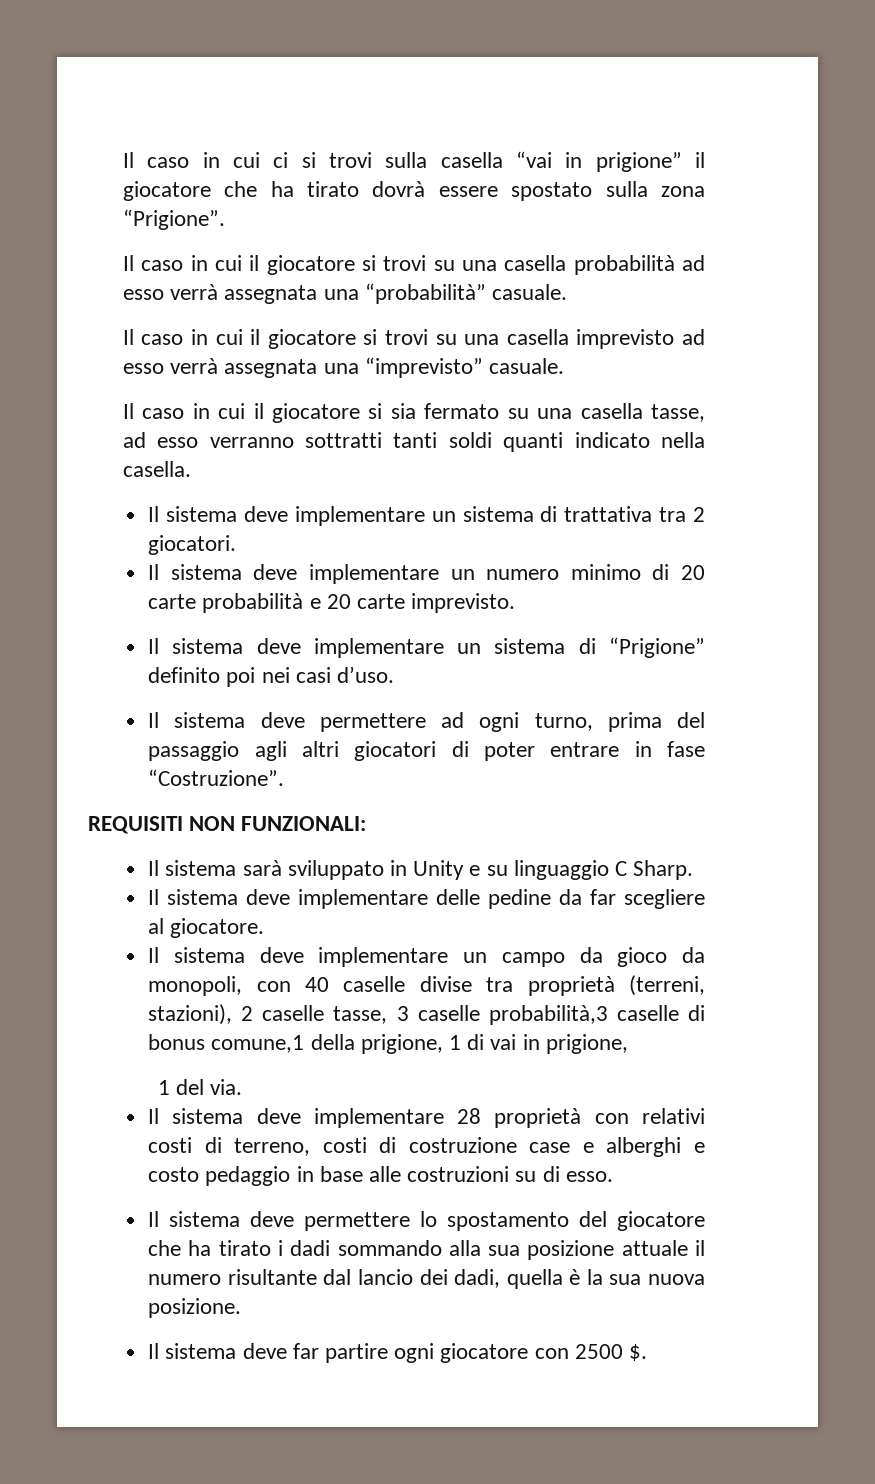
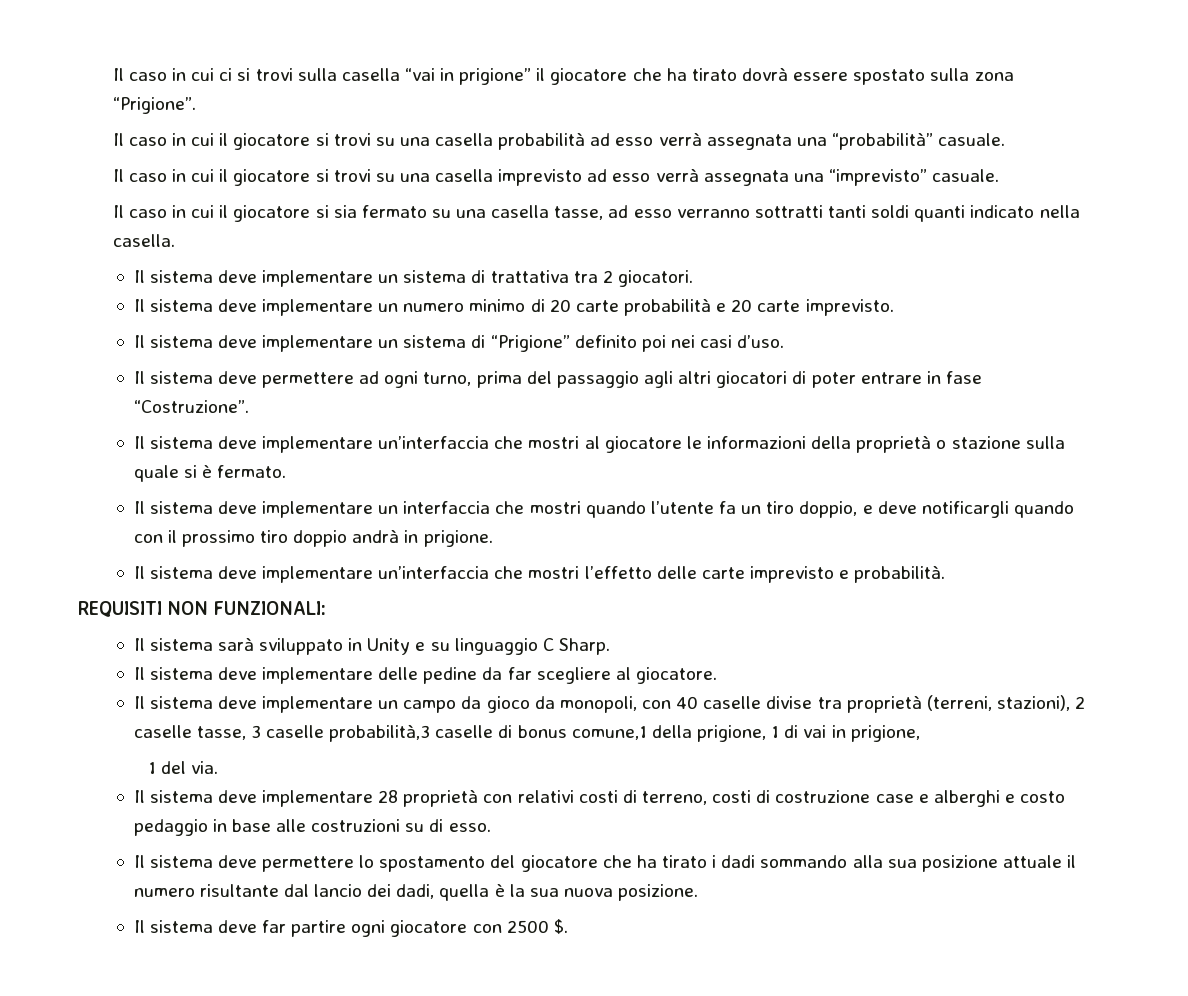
(285, 777) none -> [133,435,1065,453] [133,465,287,482] [133,501,1074,518] [133,529,493,547] [133,565,946,583] // Il sistema deve implementare un’interfaccia che mostri al giocatore le informazioni della proprietà o stazione sulla quale si è fermato. // Il sistema deve implementare un interfaccia che mostri quando l’utente fa un tiro doppio, e deve notificargli quando con il prossimo tiro doppio andrà in prigione. // Il sistema deve implementare un’interfaccia che mostri l’effetto delle carte imprevisto e probabilità.

